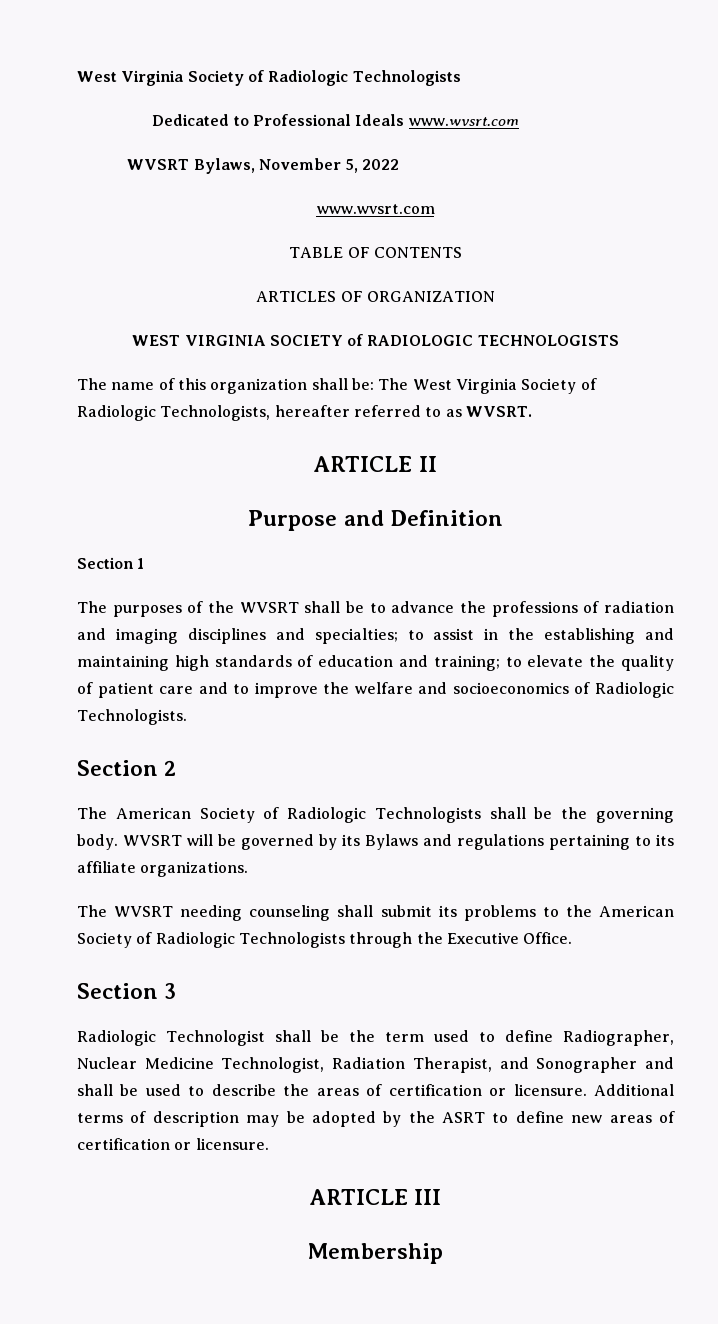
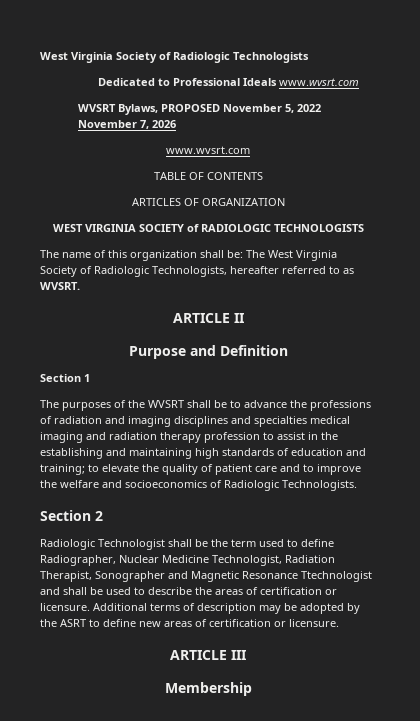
(255, 166) none -> [161,104,221,112] PROPOSED
(400, 164) none -> [78,120,177,129] November 7, 2026
[314,628,398,644] specialties; -> [254,416,350,427] [40,432,260,443] specialties medical imaging and radiation therapy profession
[77,807,675,823] [77,834,674,850] [77,861,249,877] [77,905,675,921] [77,932,573,948] [77,983,177,999] // The American Society of Radiologic Technologists shall be the governing body. WVSRT will be governed by its Bylaws and regulations pertaining to its affiliate organizations. // The WVSRT needing counseling shall submit its problems to the American Society of Radiologic Technologists through the Executive Office. // Section 3 -> (103, 516) none
[499,1057,638,1073] and Sonographer -> [95,571,372,582] Sonographer and Magnetic Resonance Ttechnologist

